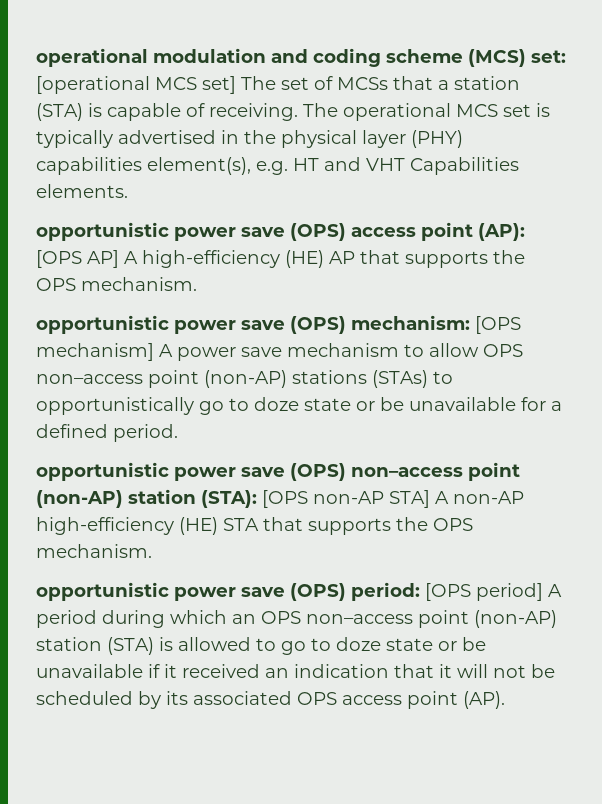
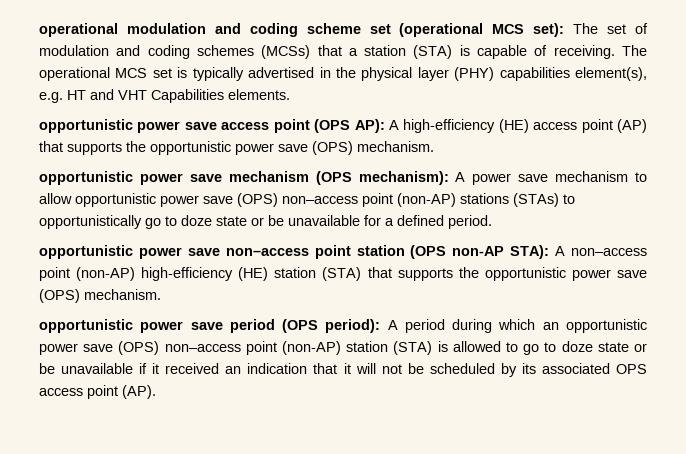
[468,49,566,67] [36,76,388,94] (MCS) set: [operational MCS set] The set of MCSs -> [369,23,649,37] [39,45,311,59] set (operational MCS set): The set of modulation and coding schemes (MCSs)
[290,222,525,241] [36,250,525,268] [36,277,197,291] [36,315,521,334] [36,343,154,361] (OPS) access point (AP): [OPS AP] A high-efficiency (HE) AP that supports the OPS mechanism. // opportunistic power save (OPS) mechanism: [OPS mechanism] -> [221,119,647,133] [39,141,434,155] [39,171,449,185] access point (OPS AP): A high-efficiency (HE) access point (AP) that supports the opportunistic power save (OPS) mechanism. // opportunistic power save mechanism (OPS mechanism):
[483,344,523,357] OPS -> [75,193,278,207] opportunistic power save (OPS)
[290,462,520,481] [36,489,524,508] [36,517,473,535] [36,544,152,558] [36,582,543,601] (OPS) non–access point (non-AP) station (STA): [OPS non-AP STA] A non-AP high-efficiency (HE) STA that supports the OPS mechanism. // opportunistic power save (OPS) period: [OPS period] -> [225,245,647,259] [39,267,647,281] [39,289,161,303] [39,319,381,333] non–access point station (OPS non-AP STA): A non–access point (non-AP) high-efficiency (HE) station (STA) that supports the opportunistic power save (OPS) mechanism. // opportunistic power save period (OPS period):
[261,611,301,624] OPS -> [565,319,647,333] [39,341,160,355] opportunistic power save (OPS)

